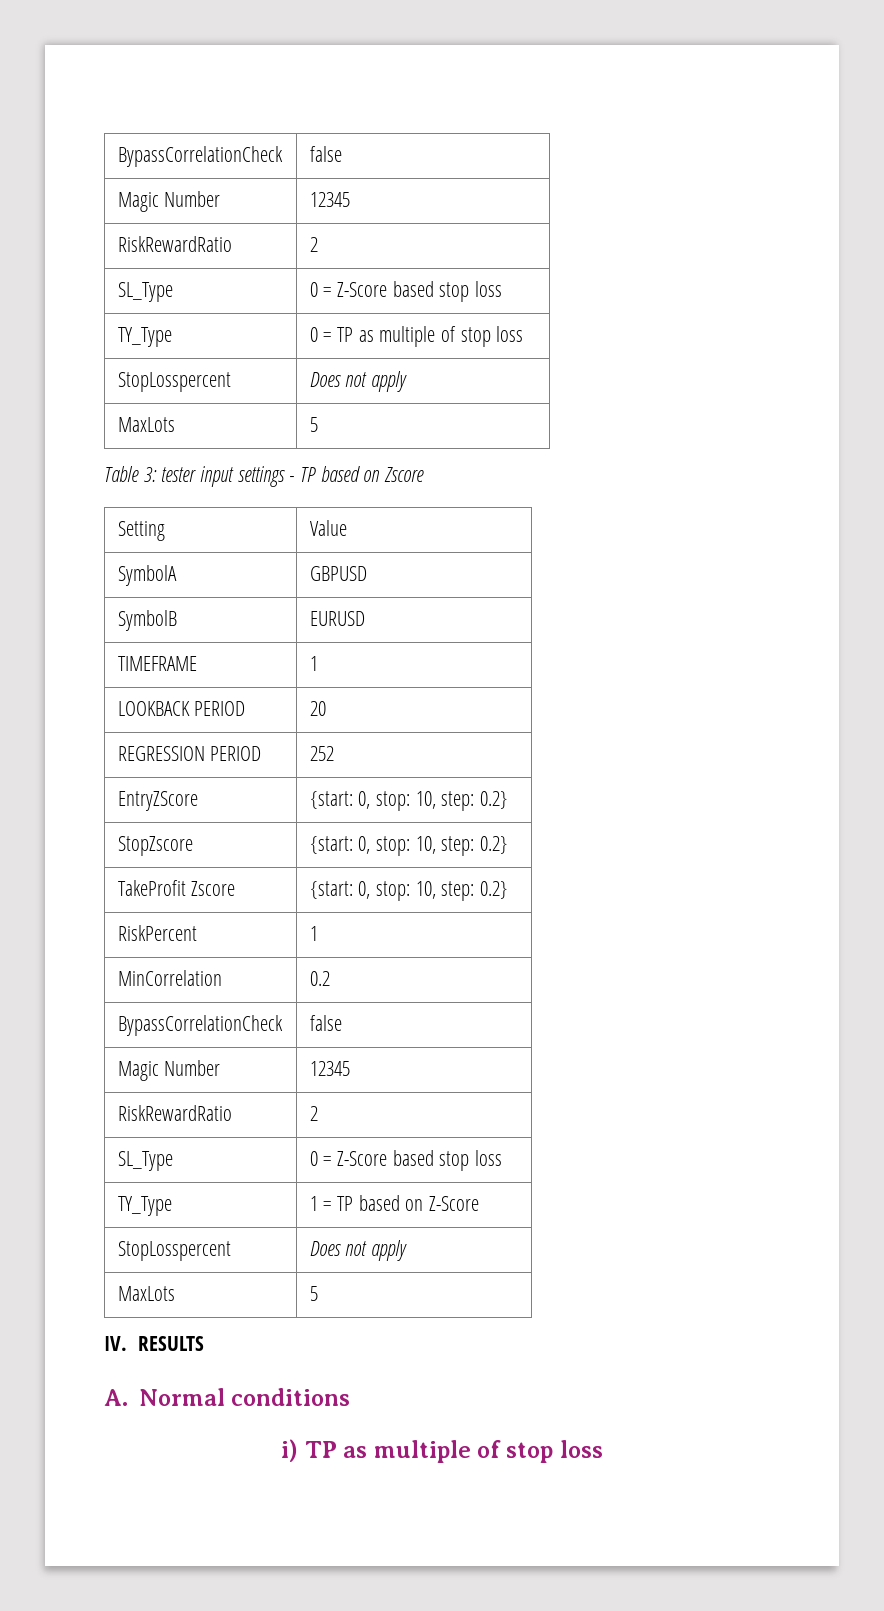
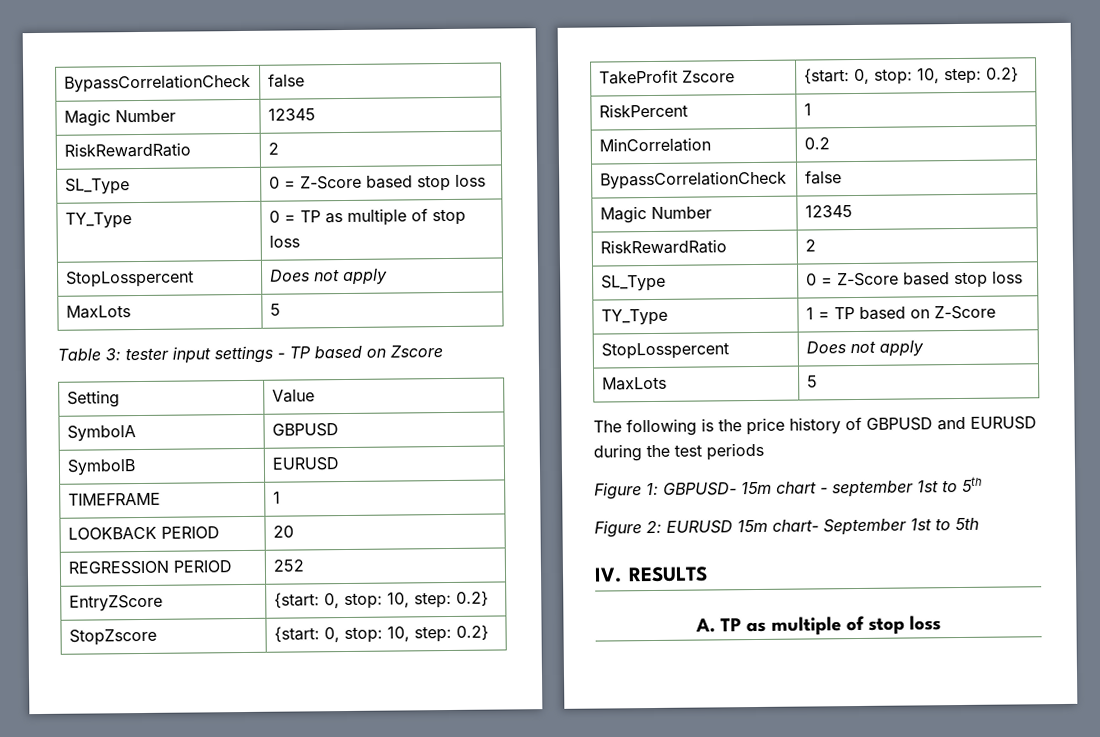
[104,1336,205,1351] [104,1388,350,1406] [281,1439,299,1462] IV. RESULTS // A. Normal conditions // i) -> [593,416,1037,437] [593,442,764,462] [594,476,983,500] [594,517,979,538] [594,566,708,583] [694,618,716,633] The following is the price history of GBPUSD and EURUSD during the test periods // Figure 1: GBPUSD- 15m chart - september 1st to 5th // Figure 2: EURUSD 15m chart- September 1st to 5th // IV. RESULTS // A.

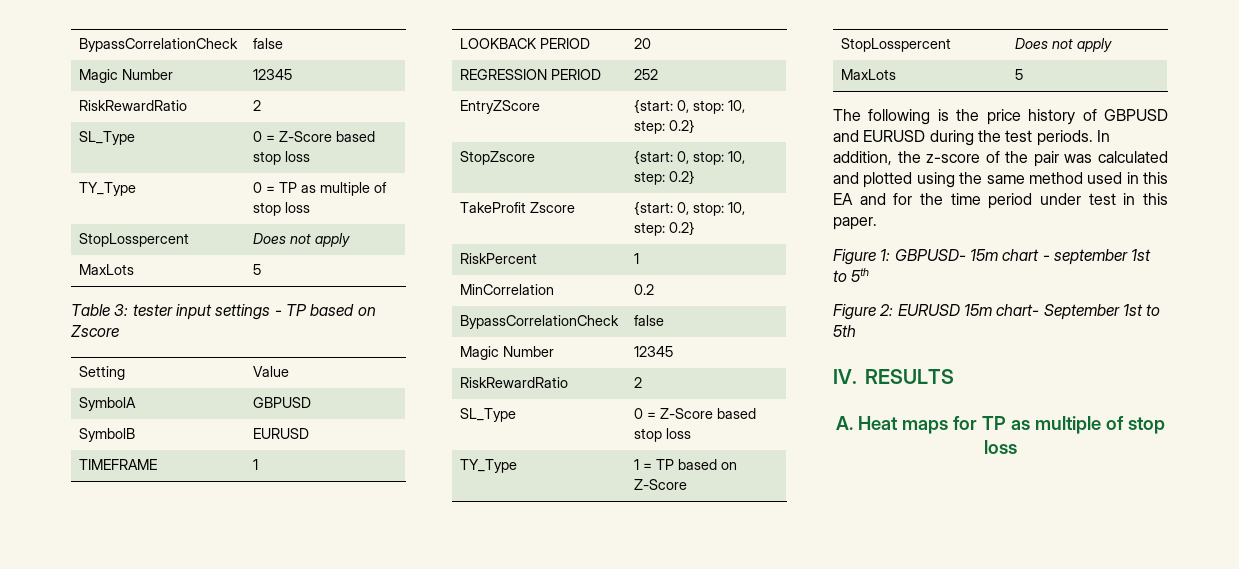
[706,442,764,461] periods -> [1036,130,1110,146] [833,151,1168,167] [833,172,1168,188] [833,193,1168,209] [833,217,877,230] periods. In addition, the z-score of the pair was calculated and plotted using the same method used in this EA and for the time period under test in this paper.
(716, 625) none -> [858,416,978,434] Heat maps for

